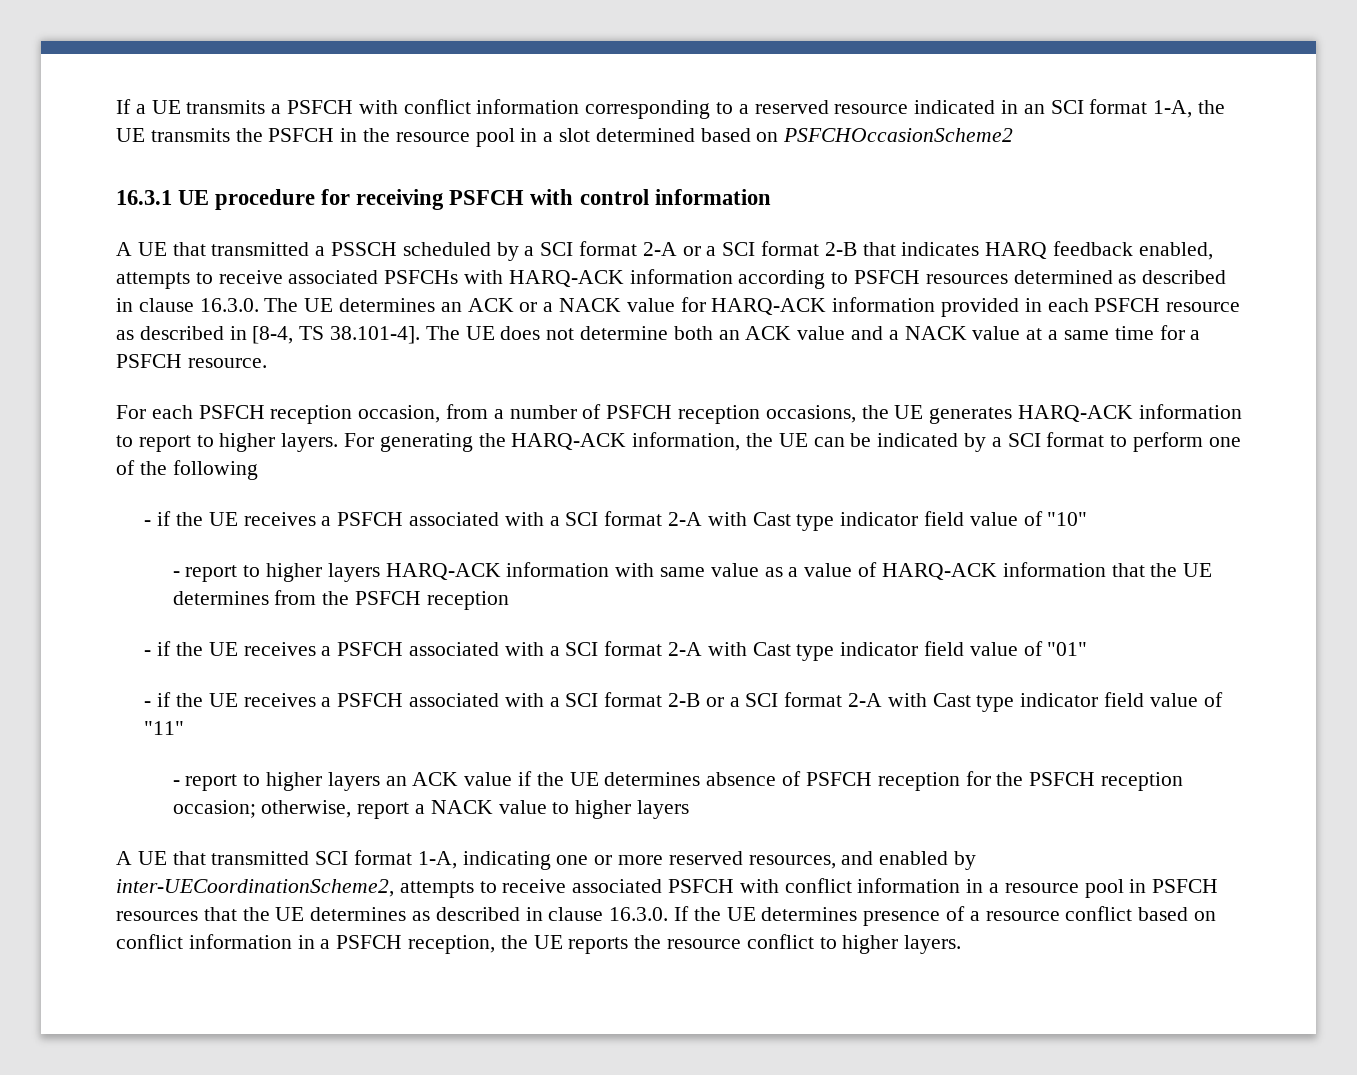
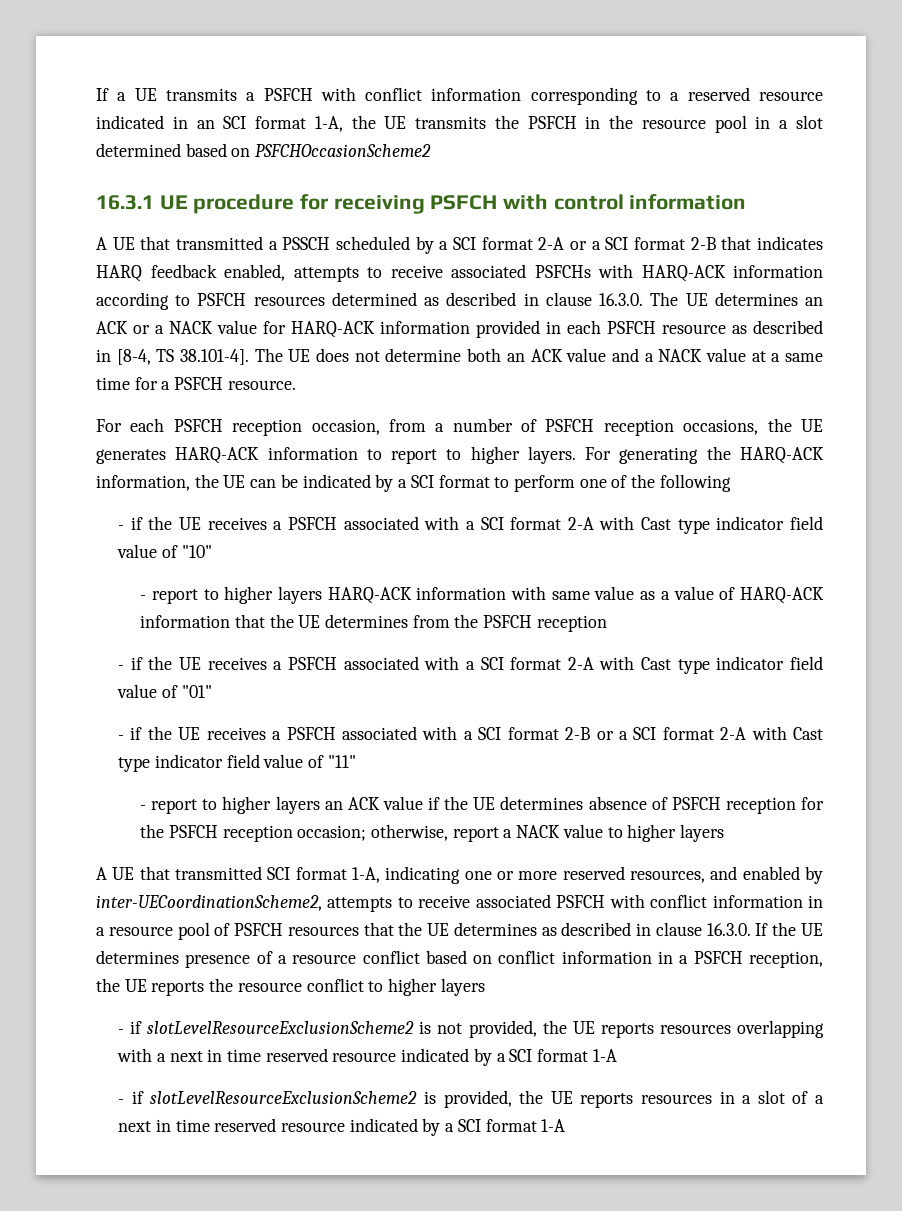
[1129,879,1147,893] in -> [214,923,231,936] of
[904,935,962,954] layers. -> [440,978,485,996] [118,1020,825,1038] [117,1048,617,1066] [118,1090,824,1108] [118,1118,566,1136] layers // - if slotLevelResourceExclusionScheme2 is not provided, the UE reports resources overlapping with a next in time reserved resource indicated by a SCI format 1-A // - if slotLevelResourceExclusionScheme2 is provided, the UE reports resources in a slot of a next in time reserved resource indicated by a SCI format 1-A

